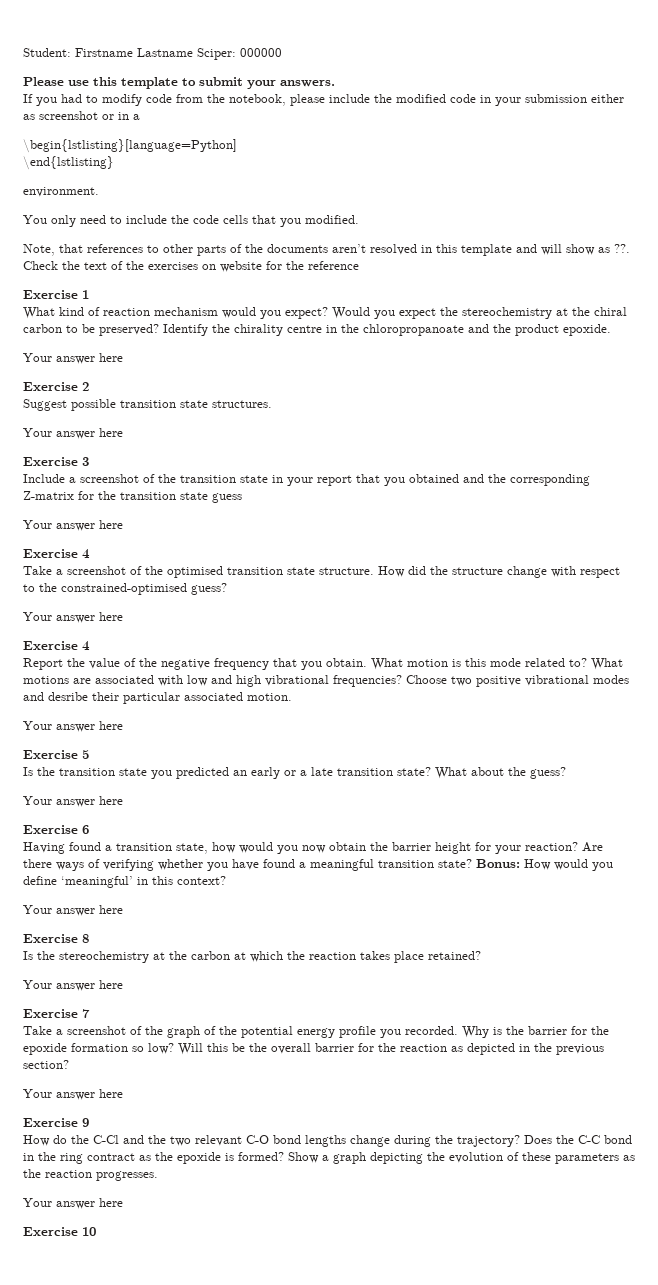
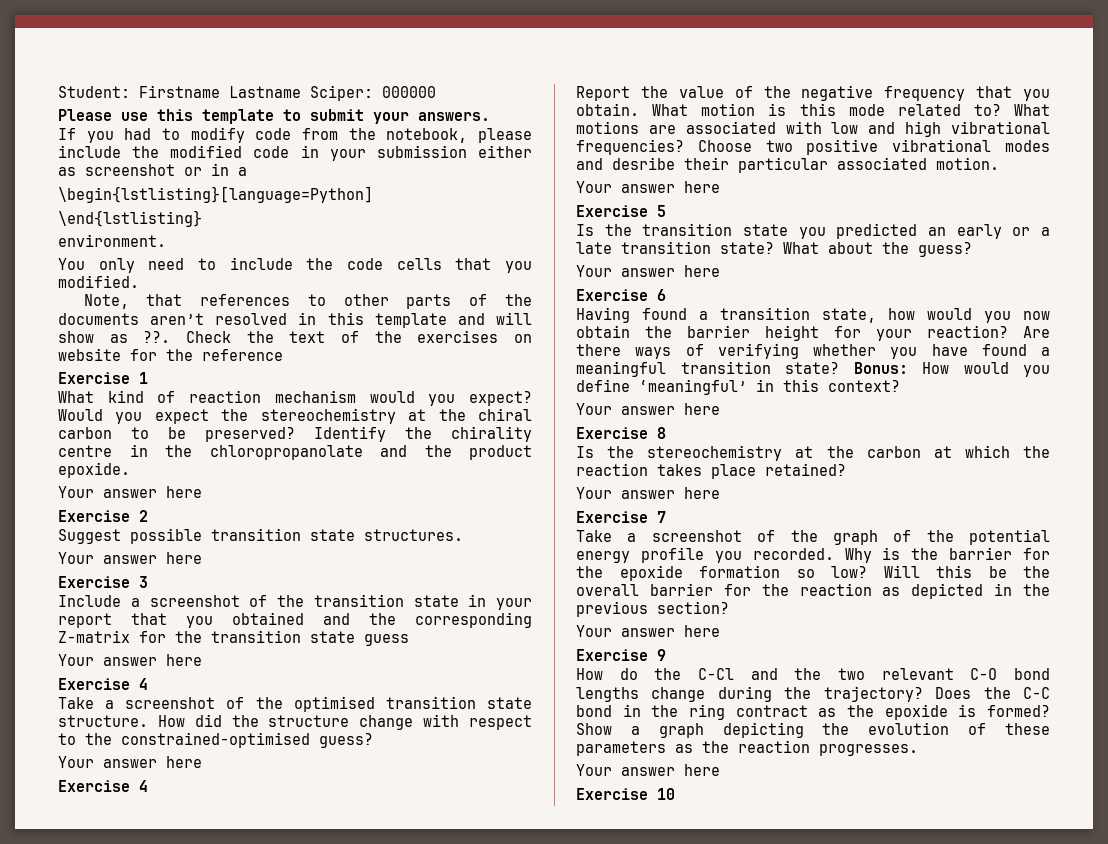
[363,324,464,336] chloropropanoate -> [209,445,363,460] chloropropanolate

